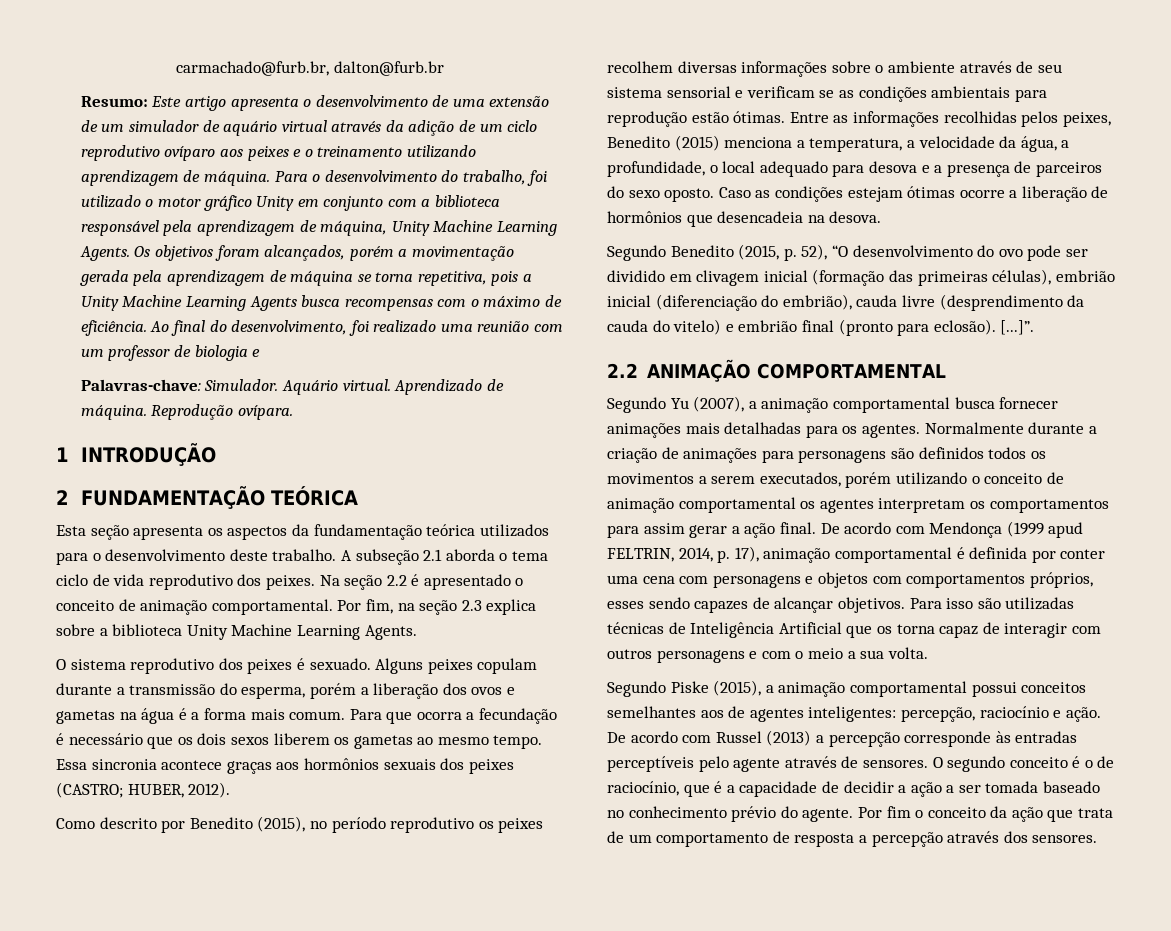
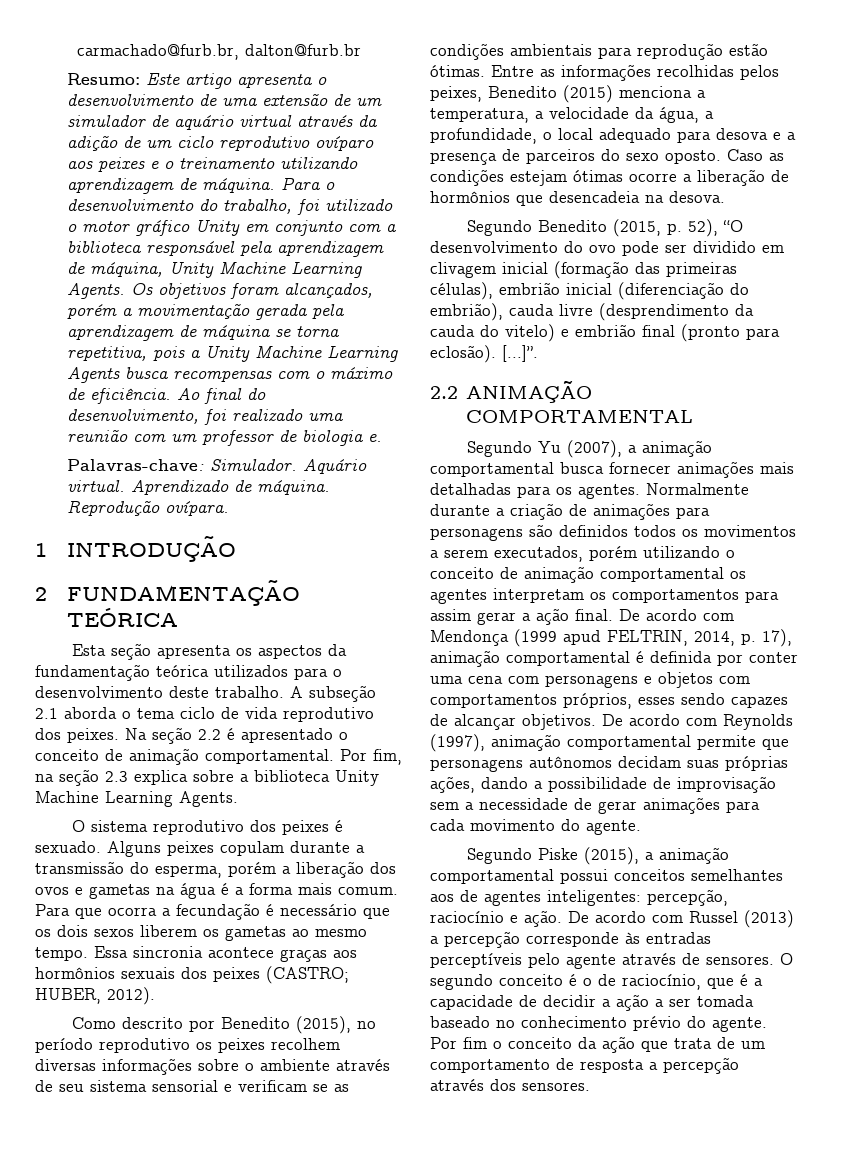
[252,349,261,357] e -> [368,434,383,442] e.
[909,597,1075,610] [607,622,1101,638] [607,647,928,663] Para isso são utilizadas técnicas de Inteligência Artificial que os torna capaz de interagir com outros personagens e com o meio a sua volta. -> [602,714,793,730] [430,734,789,752] [430,756,788,772] [430,776,776,793] [430,797,760,814] [430,819,641,835] De acordo com Reynolds (1997), animação comportamental permite que personagens autônomos decidam suas próprias ações, dando a possibilidade de improvisação sem a necessidade de gerar animações para cada movimento do agente.

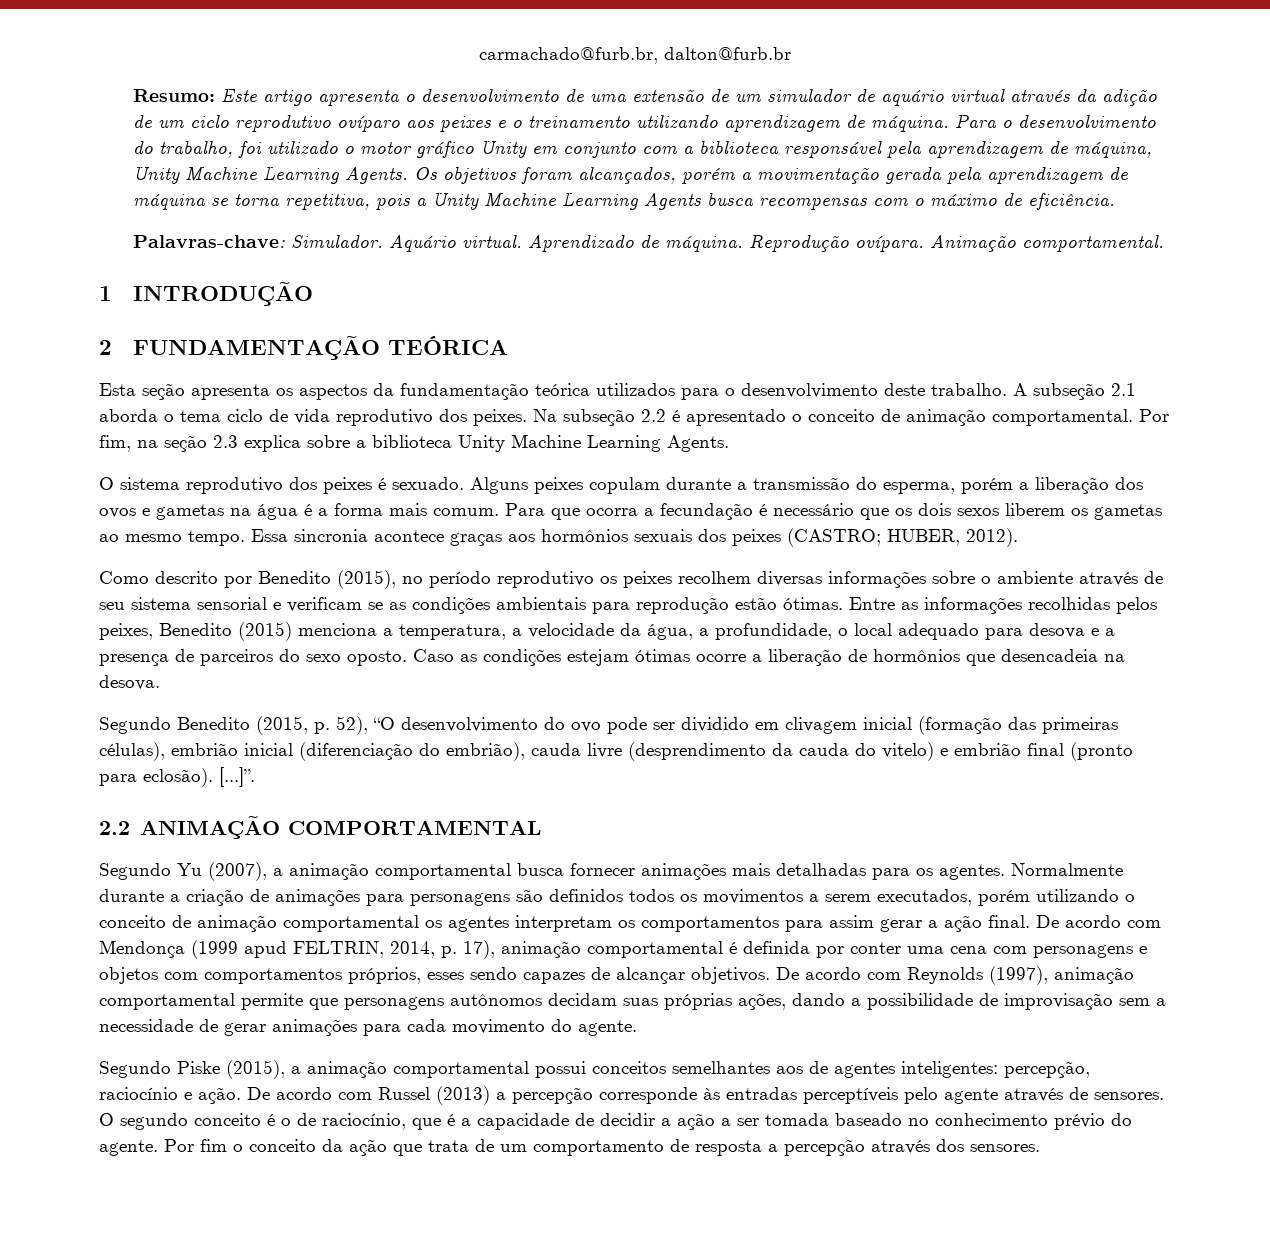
[177,388,267,404] [67,409,345,425] [67,430,383,446] Ao final do desenvolvimento, foi realizado uma reunião com um professor de biologia e. -> (1116, 201) none
(230, 508) none -> [930,234,1165,252] Animação comportamental.
[152,727,192,744] seção -> [563,409,635,426] subseção

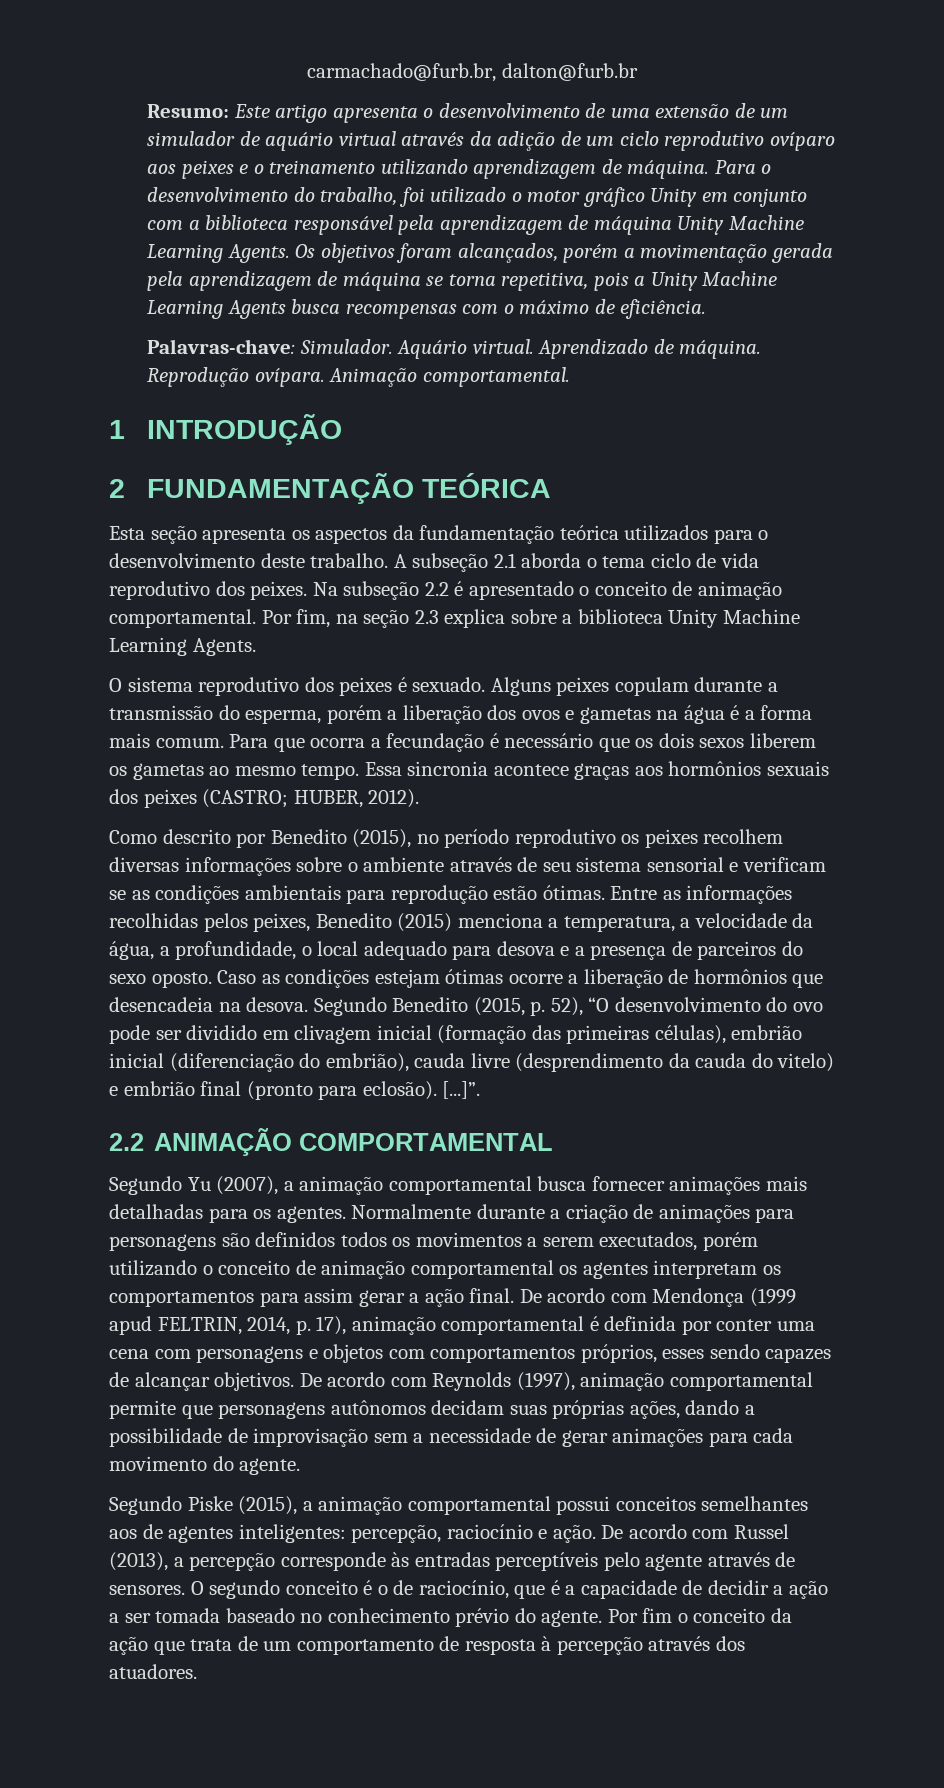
[1074,142,1153,158] máquina, -> [593,216,672,235] máquina
(160, 682) // -> (309, 1004) none
[436,1086,490,1105] (2013) -> [109,1552,168,1571] (2013),
[768,1144,778,1152] a -> [541,1636,552,1651] à
[970,1144,1040,1152] sensores. -> [109,1664,197,1679] atuadores.

